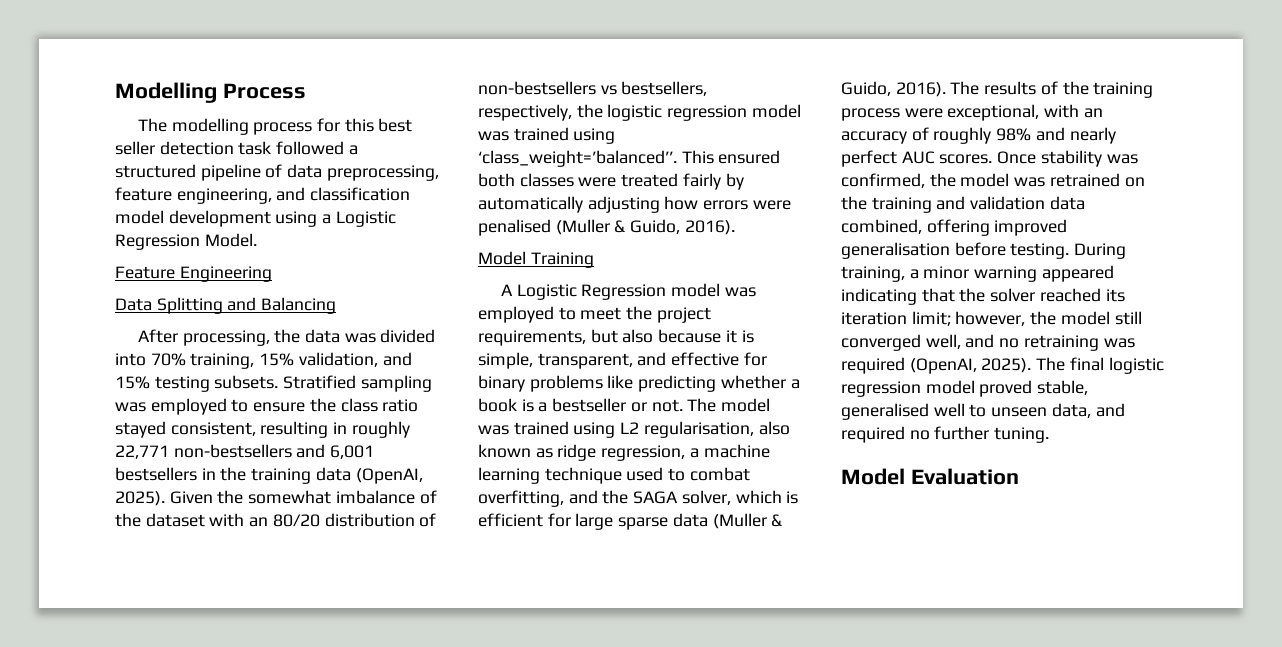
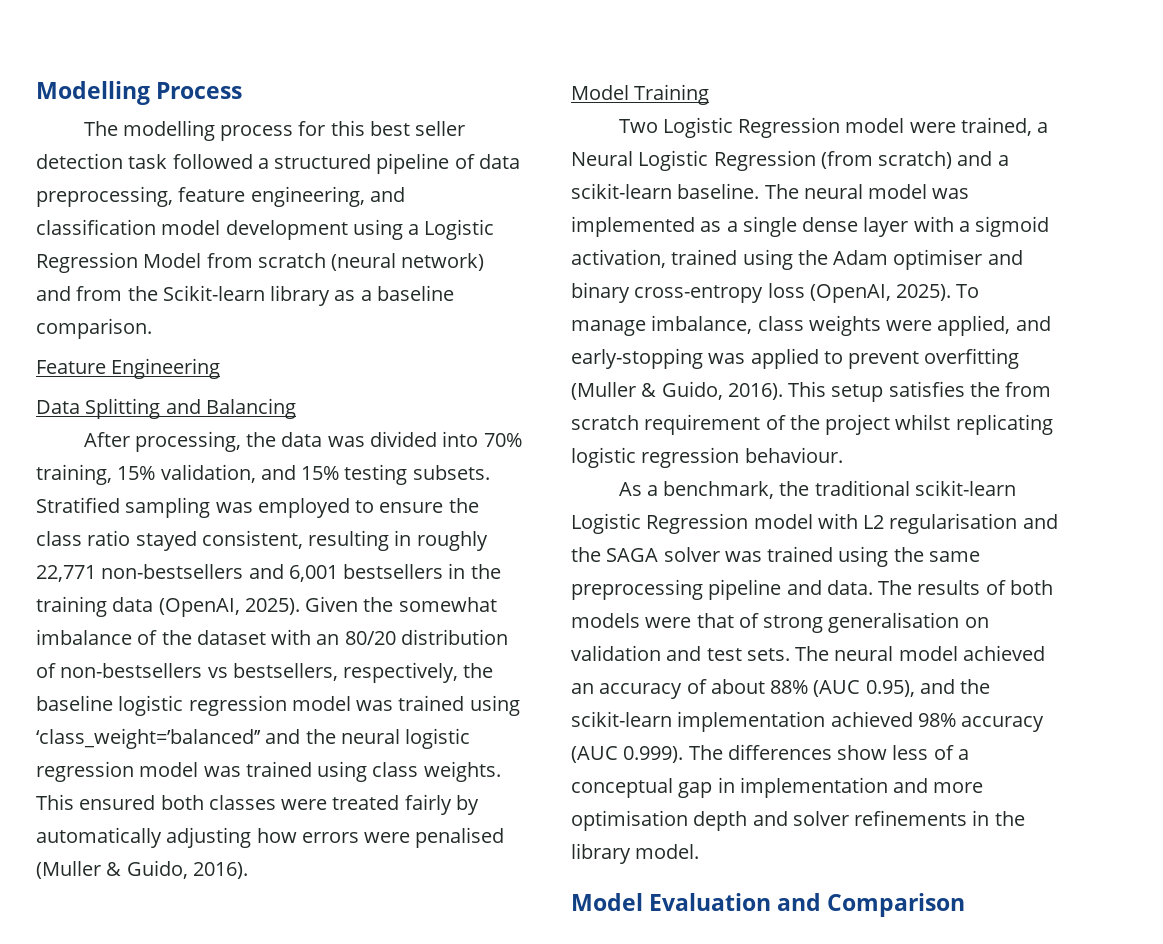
[204,233,257,247] Model. -> [143,253,485,271] [36,285,454,306] [36,318,152,339] Model from scratch (neural network) and from the Scikit-learn library as a baseline comparison.
[607,104,801,121] [478,127,616,144] [478,150,677,167] logistic regression model was trained using ‘class_weight=’balanced’’. -> [36,695,520,716] [36,728,471,749] [36,761,501,782] baseline logistic regression model was trained using ‘class_weight=’balanced’’ and the neural logistic regression model was trained using class weights.
[500,283,756,300] [478,306,711,323] [478,329,754,346] [478,352,767,369] [478,375,800,392] [478,398,771,412] [478,421,790,438] [478,444,770,461] [478,467,750,484] [478,490,799,507] [478,513,783,530] [841,81,1154,98] [841,104,1103,121] [841,127,1116,144] [841,150,1138,167] [841,173,1145,188] [841,196,1085,213] [841,219,1068,236] [841,242,1127,259] [841,265,1114,282] [841,288,1125,305] [841,311,1142,326] [841,334,1135,351] [841,357,1164,374] [841,380,1089,397] [841,403,1125,420] [841,426,1050,443] A Logistic Regression model was employed to meet the project requirements, but also because it is simple, transparent, and effective for binary problems like predicting whether a book is a bestseller or not. The model was trained using L2 regularisation, also known as ridge regression, a machine learning technique used to combat overfitting, and the SAGA solver, which is efficient for large sparse data (Muller & Guido, 2016). The results of the training process were exceptional, with an accuracy of roughly 98% and nearly perfect AUC scores. Once stability was confirmed, the model was retrained on the training and validation data combined, offering improved generalisation before testing. During training, a minor warning appeared indicating that the solver reached its iteration limit; however, the model still converged well, and no retraining was required (OpenAI, 2025). The final logistic regression model proved stable, generalised well to unseen data, and required no further tuning. -> [618,117,1049,138] [571,150,1009,171] [571,183,970,199] [571,216,1050,237] [571,249,1023,270] [571,282,980,303] [571,315,1051,336] [571,348,1020,369] [571,381,1052,402] [571,414,1053,435] [571,447,843,468] [618,480,1016,499] [571,513,1058,534] [571,546,980,567] [571,579,1053,600] [571,612,989,633] [571,645,1045,661] [571,679,991,699] [571,711,1045,732] [571,744,969,763] [571,777,984,798] [571,810,1025,831] [571,843,700,864] Two Logistic Regression model were trained, a Neural Logistic Regression (from scratch) and a scikit-learn baseline. The neural model was implemented as a single dense layer with a sigmoid activation, trained using the Adam optimiser and binary cross-entropy loss (OpenAI, 2025). To manage imbalance, class weights were applied, and early-stopping was applied to prevent overfitting (Muller & Guido, 2016). This setup satisfies the from scratch requirement of the project whilst replicating logistic regression behaviour. // As a benchmark, the traditional scikit-learn Logistic Regression model with L2 regularisation and the SAGA solver was trained using the same preprocessing pipeline and data. The results of both models were that of strong generalisation on validation and test sets. The neural model achieved an accuracy of about 88% (AUC 0.95), and the scikit-learn implementation achieved 98% accuracy (AUC 0.999). The differences show less of a conceptual gap in implementation and more optimisation depth and solver refinements in the library model.
(1019, 476) none -> [777,893,966,917] and Comparison

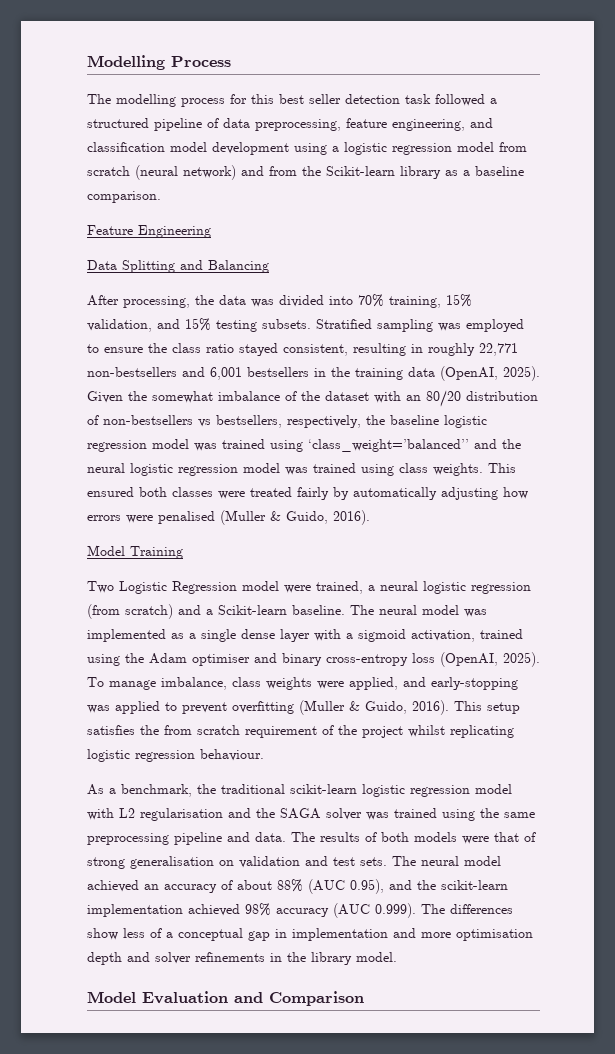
[424,219,495,240] [36,252,202,273] Logistic Regression Model -> [344,142,494,155] logistic regression model
[571,150,816,171] Neural Logistic Regression -> [380,581,531,594] neural logistic regression
[571,183,672,199] scikit-learn -> [218,605,287,615] Scikit-learn
[571,513,749,534] Logistic Regression -> [362,784,470,797] logistic regression

